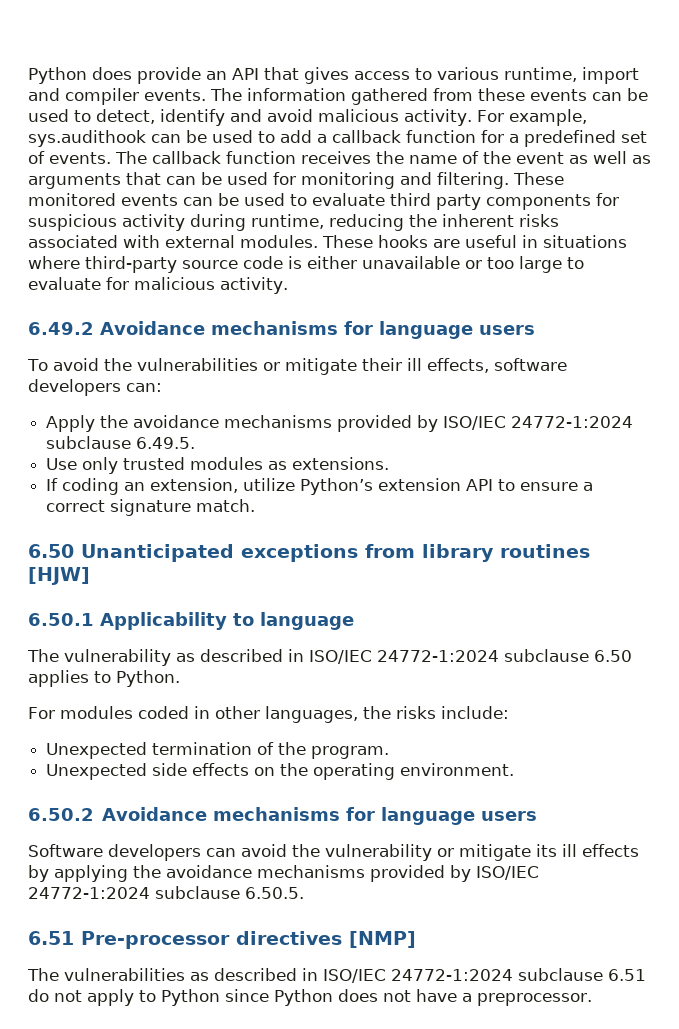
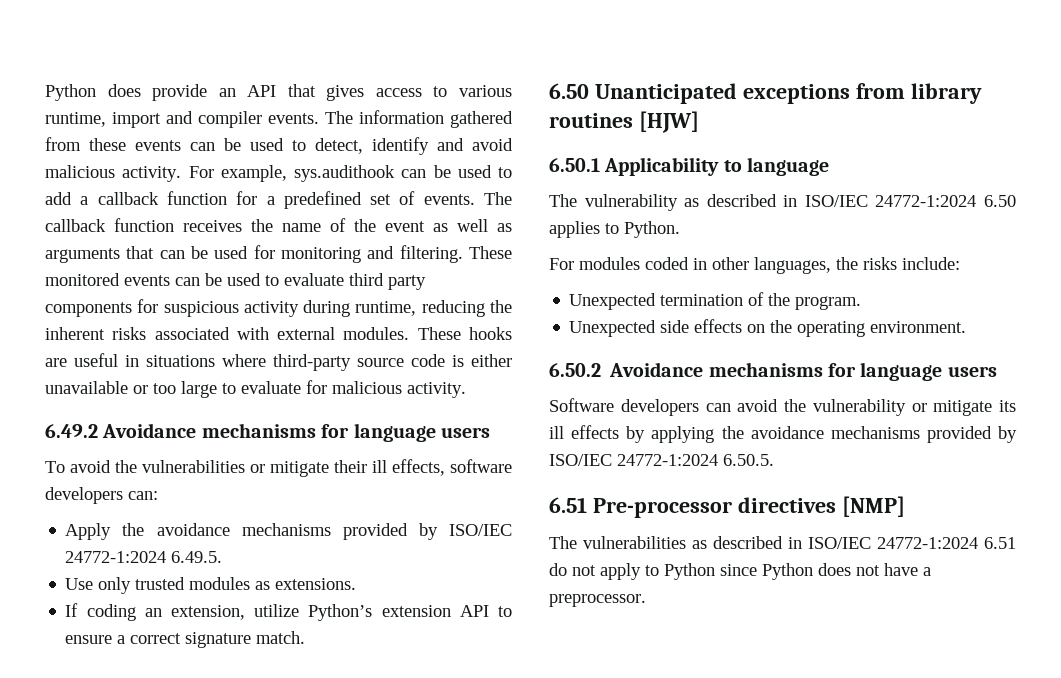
[46,436,132,449] subclause -> (167, 557) none
[504,649,589,662] subclause -> (977, 201) none
[155,886,240,899] subclause -> (718, 460) none
[518,968,603,981] subclause -> (978, 543) none

